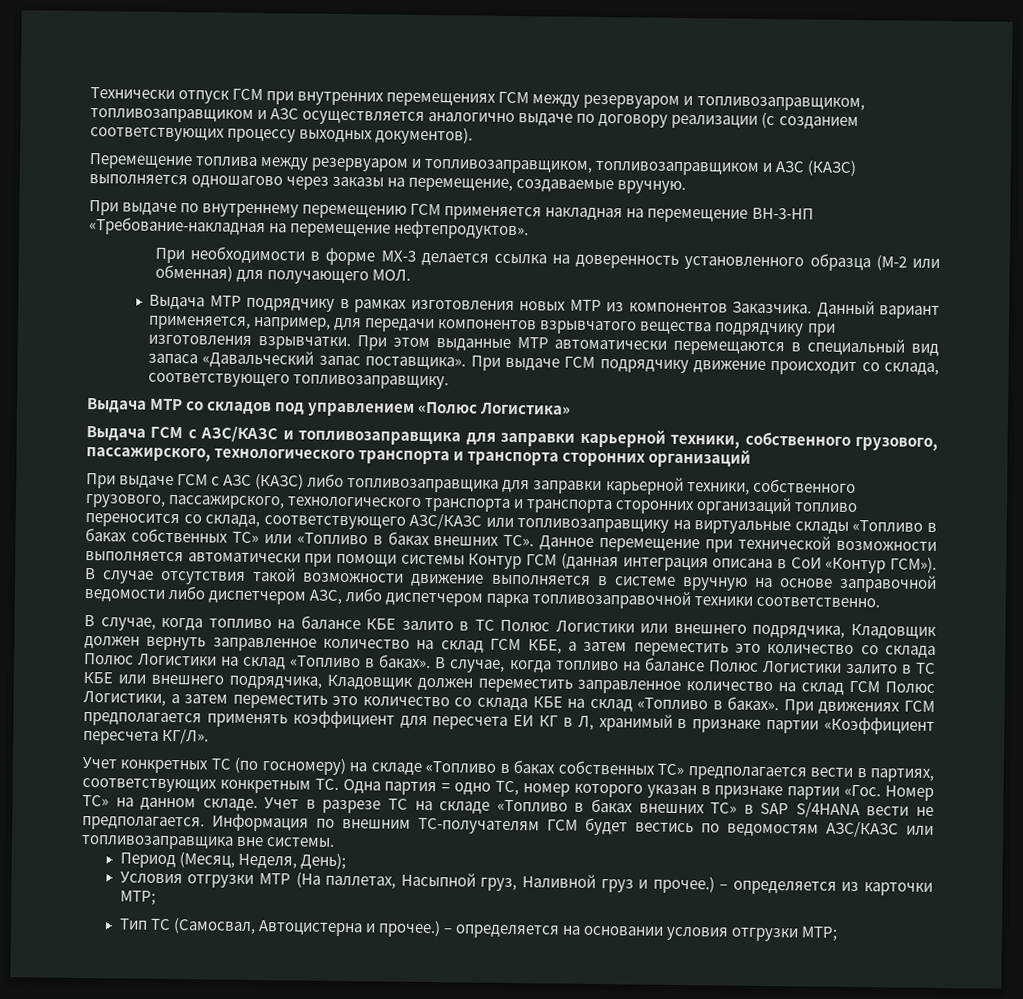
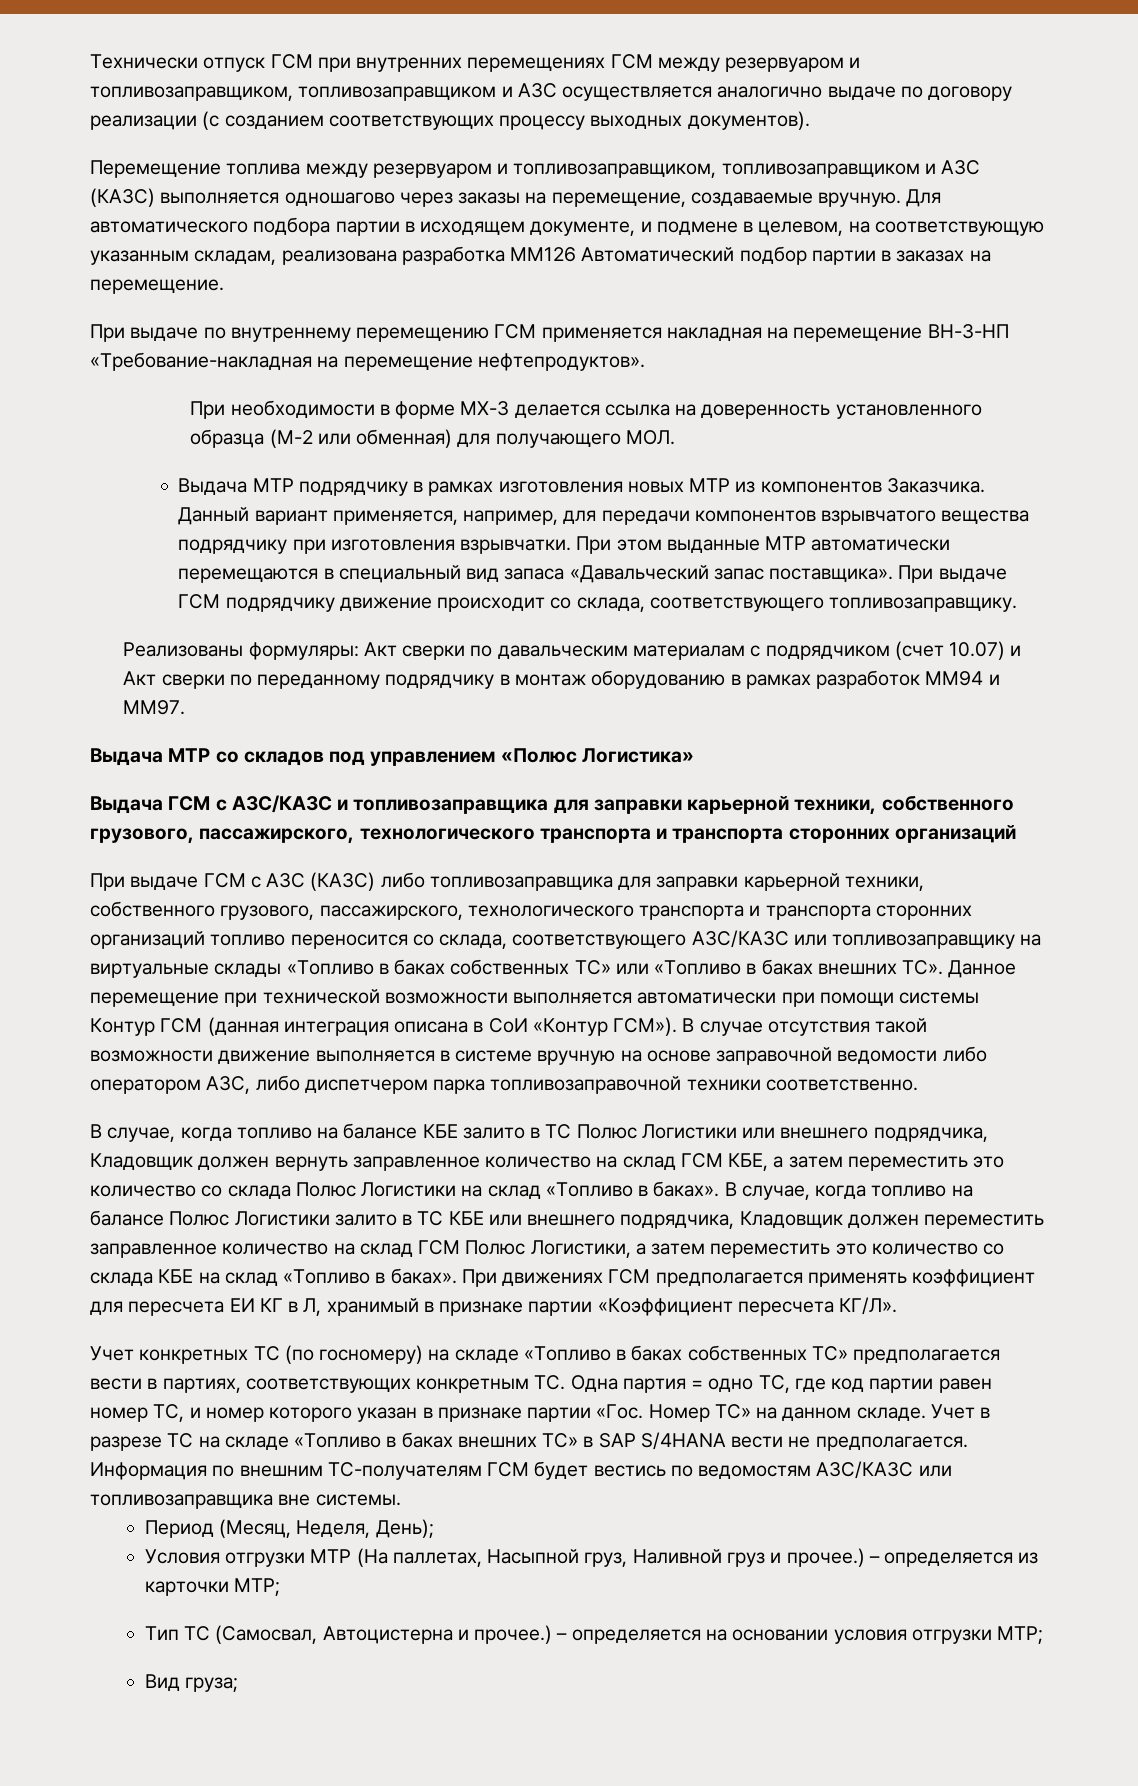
(687, 187) none -> [906,189,942,207] [90,217,1044,236] [90,246,991,265] [90,279,224,294] Для автоматического подбора партии в исходящем документе, и подмене в целевом, на соответствующую указанным складам, реализована разработка MM126 Автоматический подбор партии в заказах на перемещение.
(450, 382) none -> [123,641,1022,660] [123,670,1000,689] [123,700,186,715] // Реализованы формуляры: Акт сверки по давальческим материалам с подрядчиком (счет 10.07) и Акт сверки по переданному подрядчику в монтаж оборудованию в рамках разработок ММ94 и ММ97.
[208,590,307,605] диспетчером -> [90,1079,201,1094] оператором
(520, 788) none -> [794,1378,992,1393] [90,1404,201,1422] где код партии равен номер ТС, и
(839, 933) none -> [144,1674,239,1692] // Вид груза;

